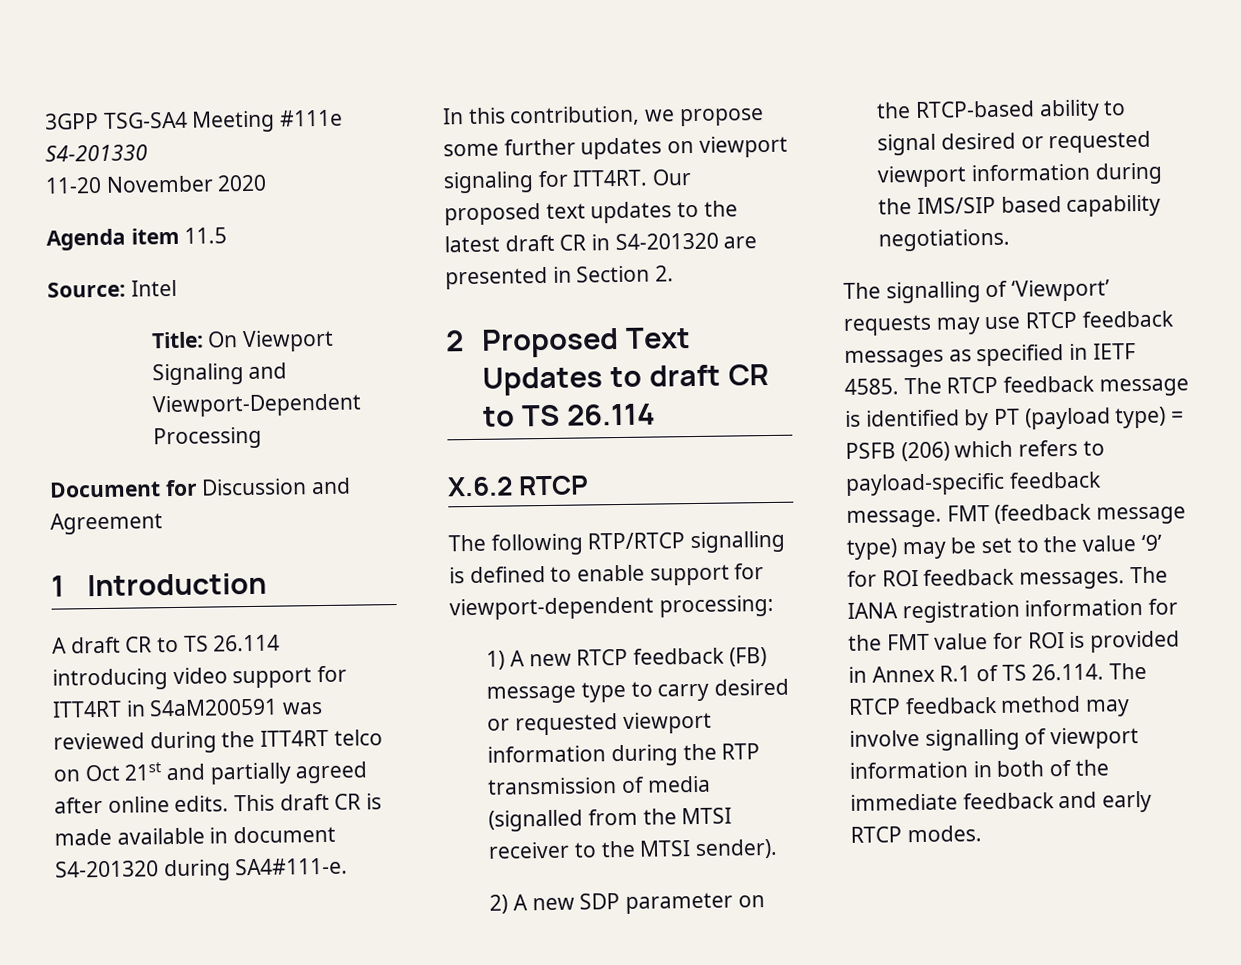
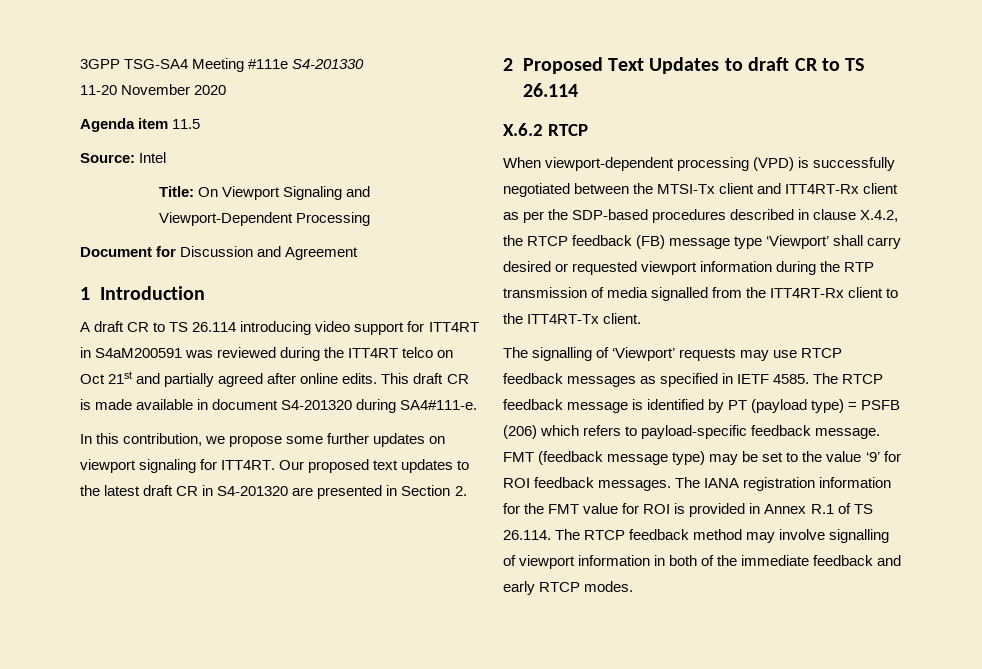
[448,530,786,556] [449,563,765,586] [449,594,774,621] [486,650,572,670] The following RTP/RTCP signalling is defined to enable support for viewport-dependent processing: // 1) A new -> [503,157,896,171] [503,183,899,197] [503,209,899,223] [503,235,523,246] When viewport-dependent processing (VPD) is successfully negotiated between the MTSI-Tx client and ITT4RT-Rx client as per the SDP-based procedures described in clause X.4.2, the
[630,681,653,697] to -> [766,235,864,249] ‘Viewport’ shall
[488,809,584,832] (signalled -> [651,287,709,301] signalled
[681,807,733,825] [488,838,779,860] [489,892,765,914] [876,99,1127,122] [877,130,1152,156] [877,162,1163,188] [878,194,1162,217] [878,228,1011,252] MTSI receiver to the MTSI sender). // 2) A new SDP parameter on the RTCP-based ability to signal desired or requested viewport information during the IMS/SIP based capability negotiations. -> [770,287,899,298] [503,313,642,324] ITT4RT-Rx client to the ITT4RT-Tx client.

